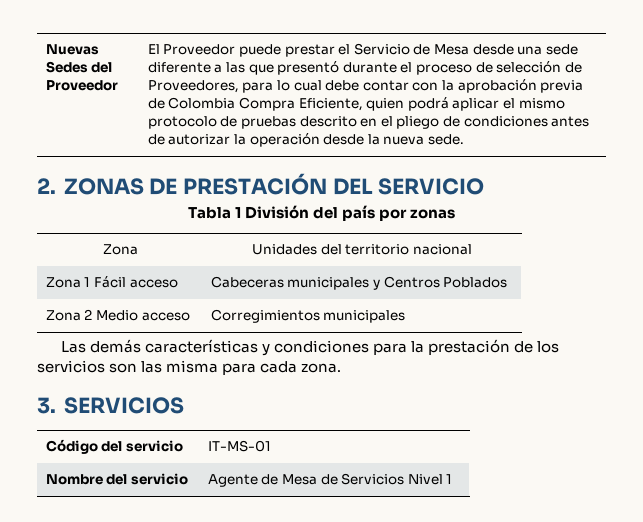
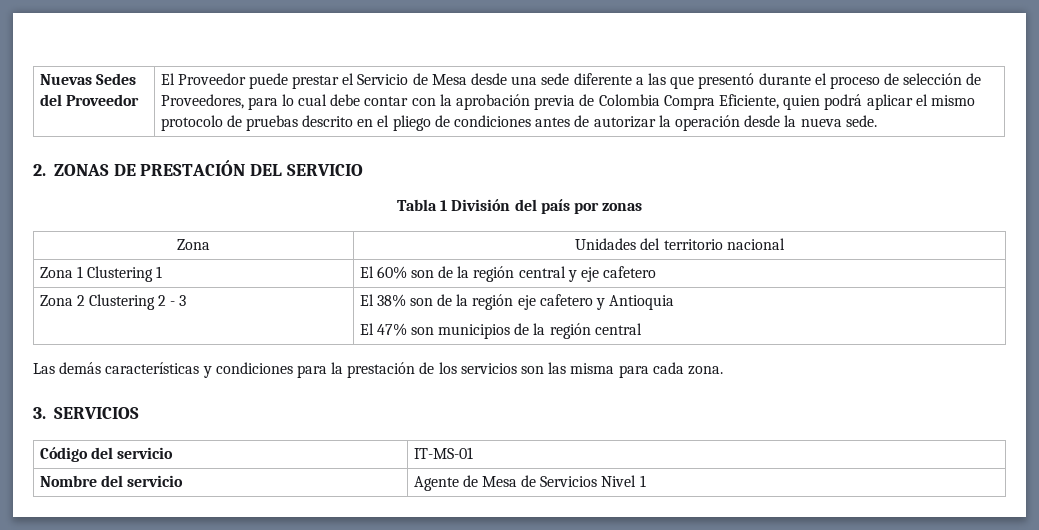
[93,276,178,288] [210,276,508,290] [45,309,190,321] [210,309,406,323] Fácil acceso | Cabeceras municipales y Centros Poblados // Zona 2 Medio acceso | Corregimientos municipales -> [86,266,163,282] [359,266,657,282] [39,294,187,310] [359,294,675,310] [359,323,642,339] Clustering 1 | El 60% son de la región central y eje cafetero // Zona 2 Clustering 2 - 3 | El 38% son de la región eje cafetero y Antioquia // El 47% son municipios de la región central

